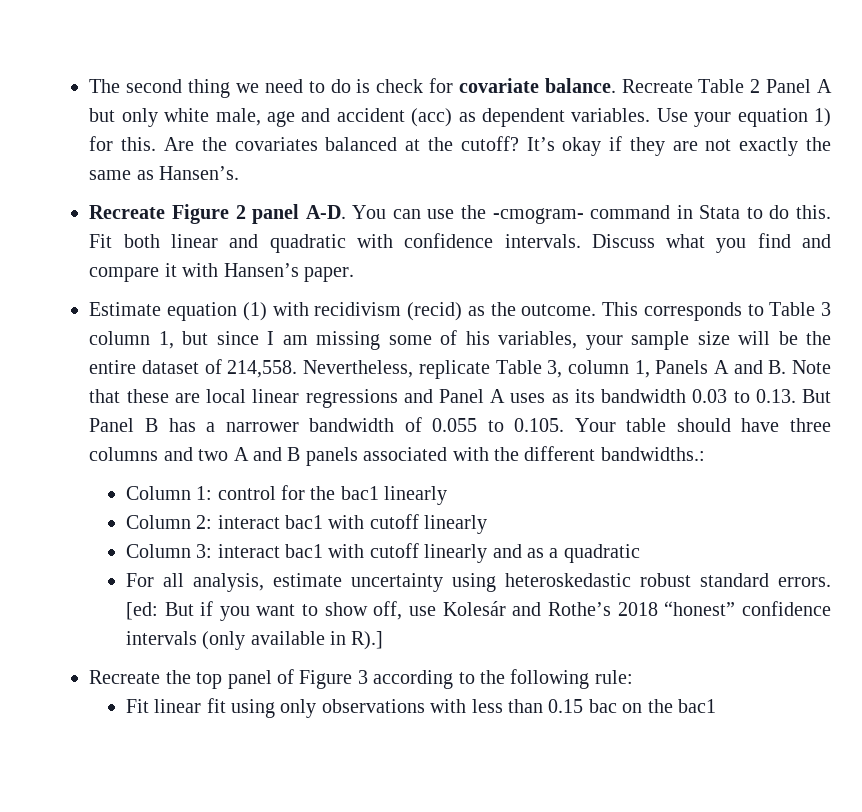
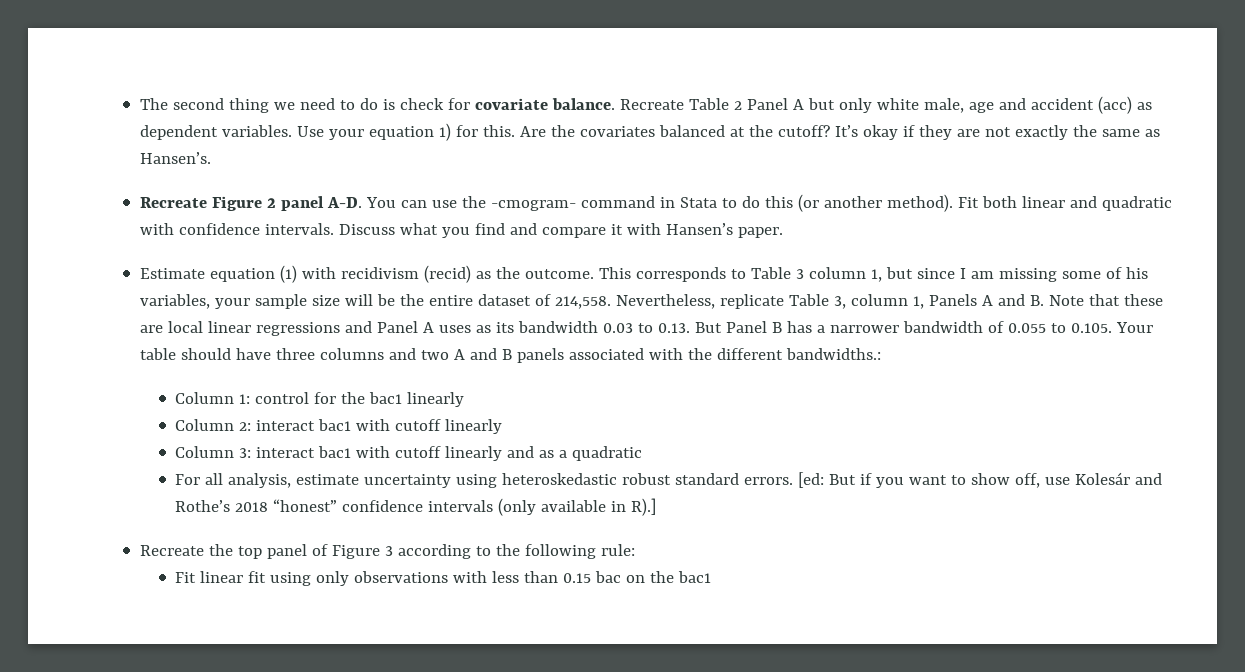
[796,205,832,219] this. -> [764,194,953,212] this (or another method).

